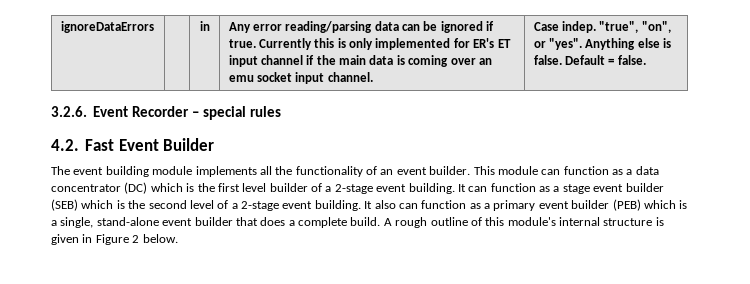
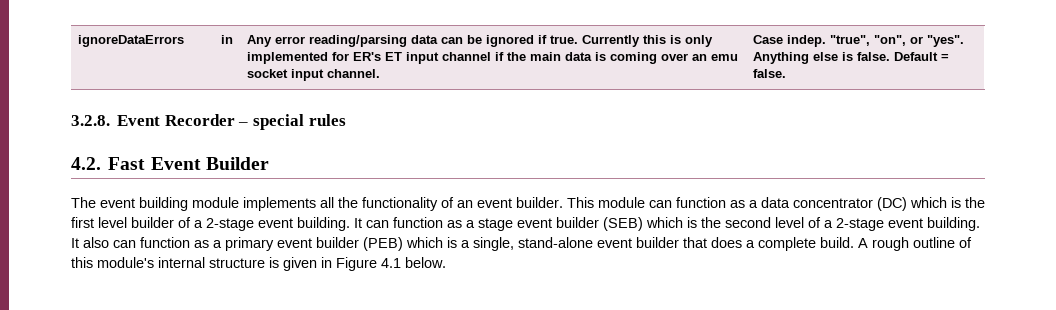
[51,106,87,117] 3.2.6. -> [71,115,110,126] 3.2.8.
[132,235,140,243] 2 -> [381,258,401,268] 4.1

